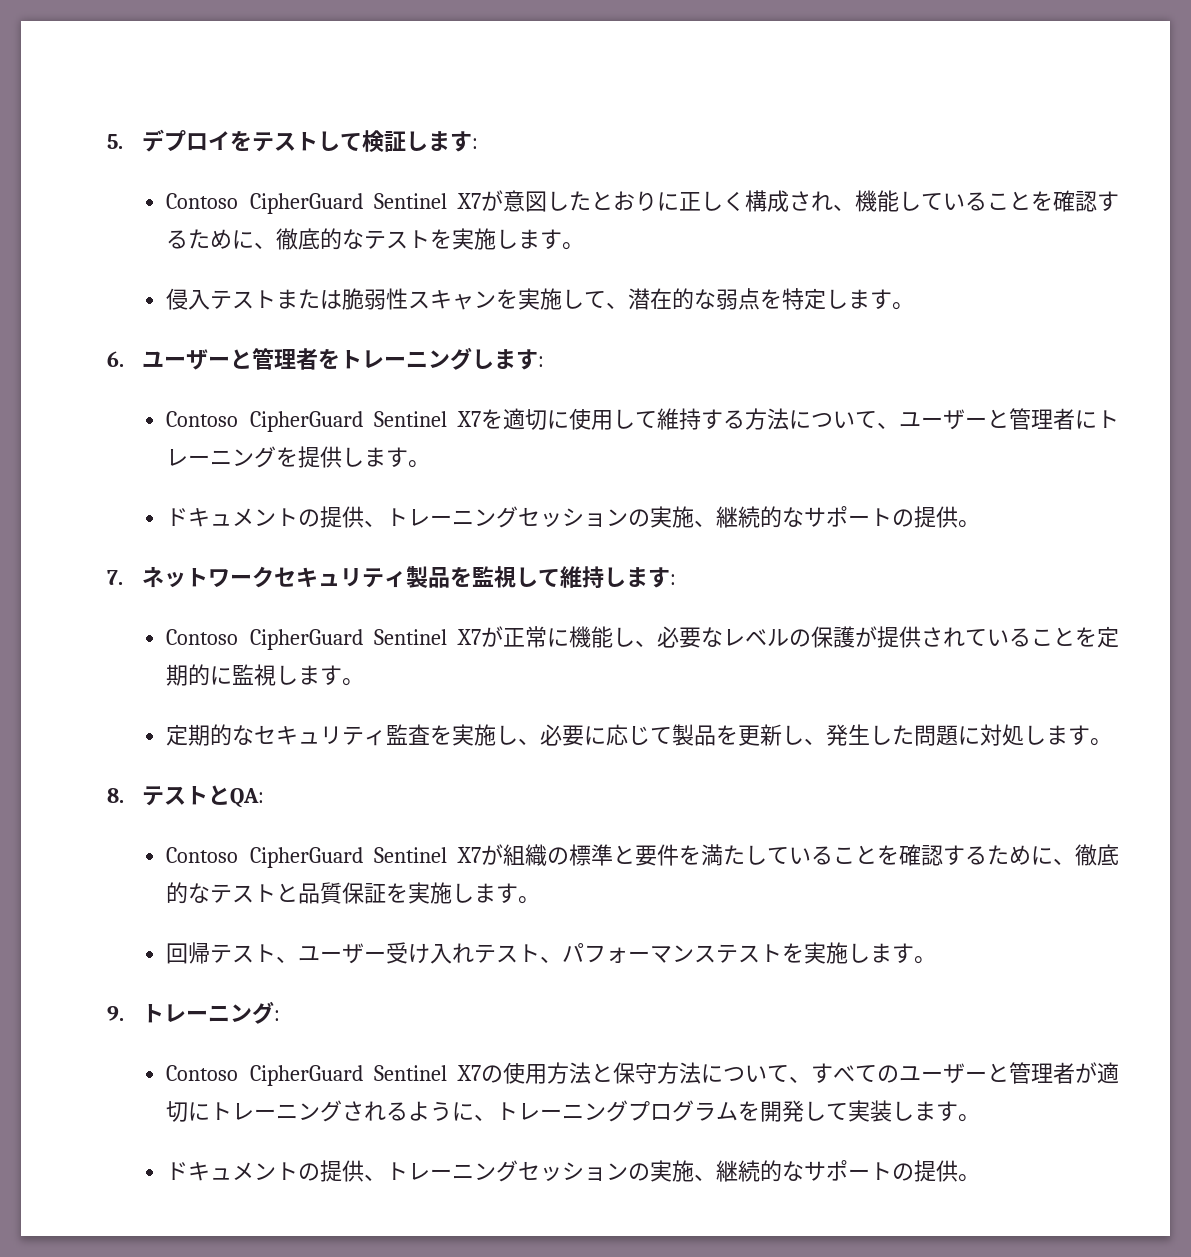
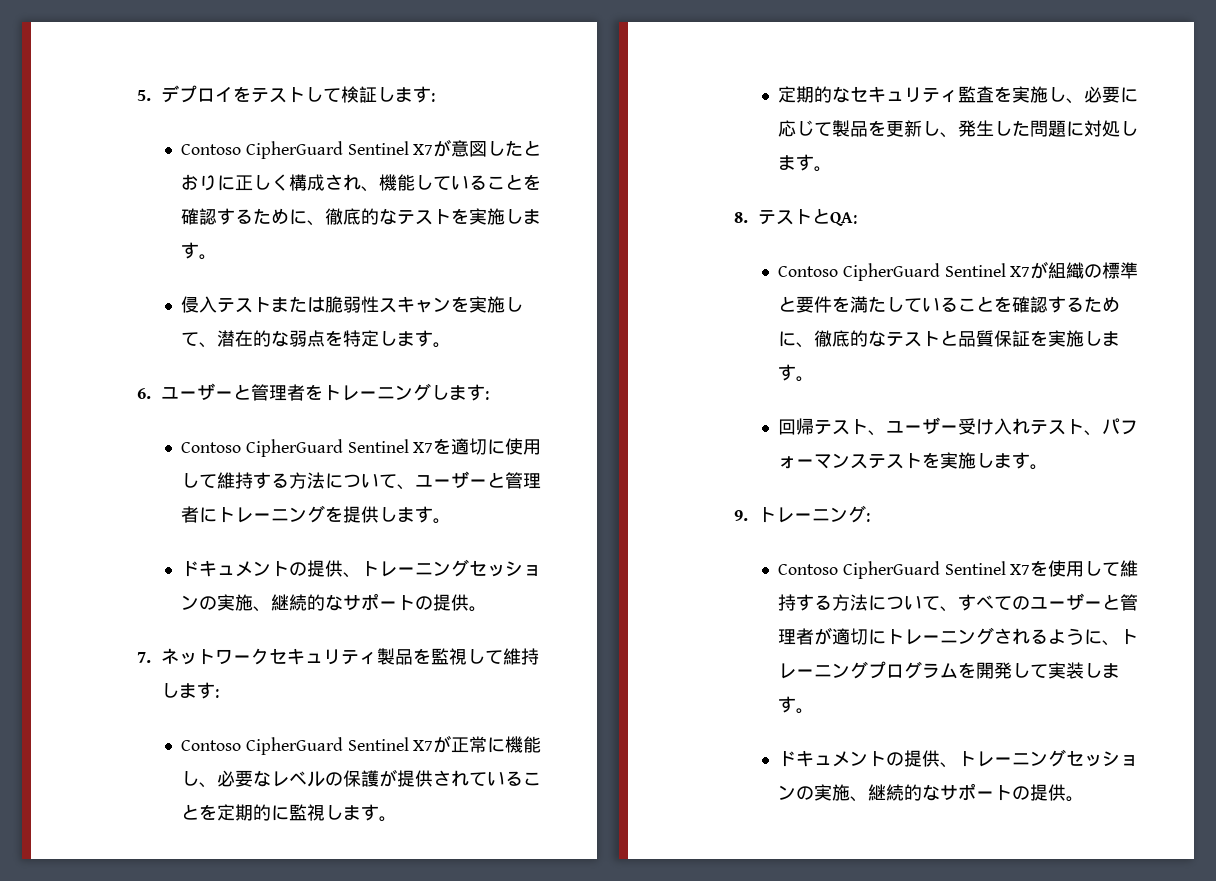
[480,1062,657,1084] の使用方法と保守 -> [1030,560,1139,577] [777,594,832,611] を使用して維持する

